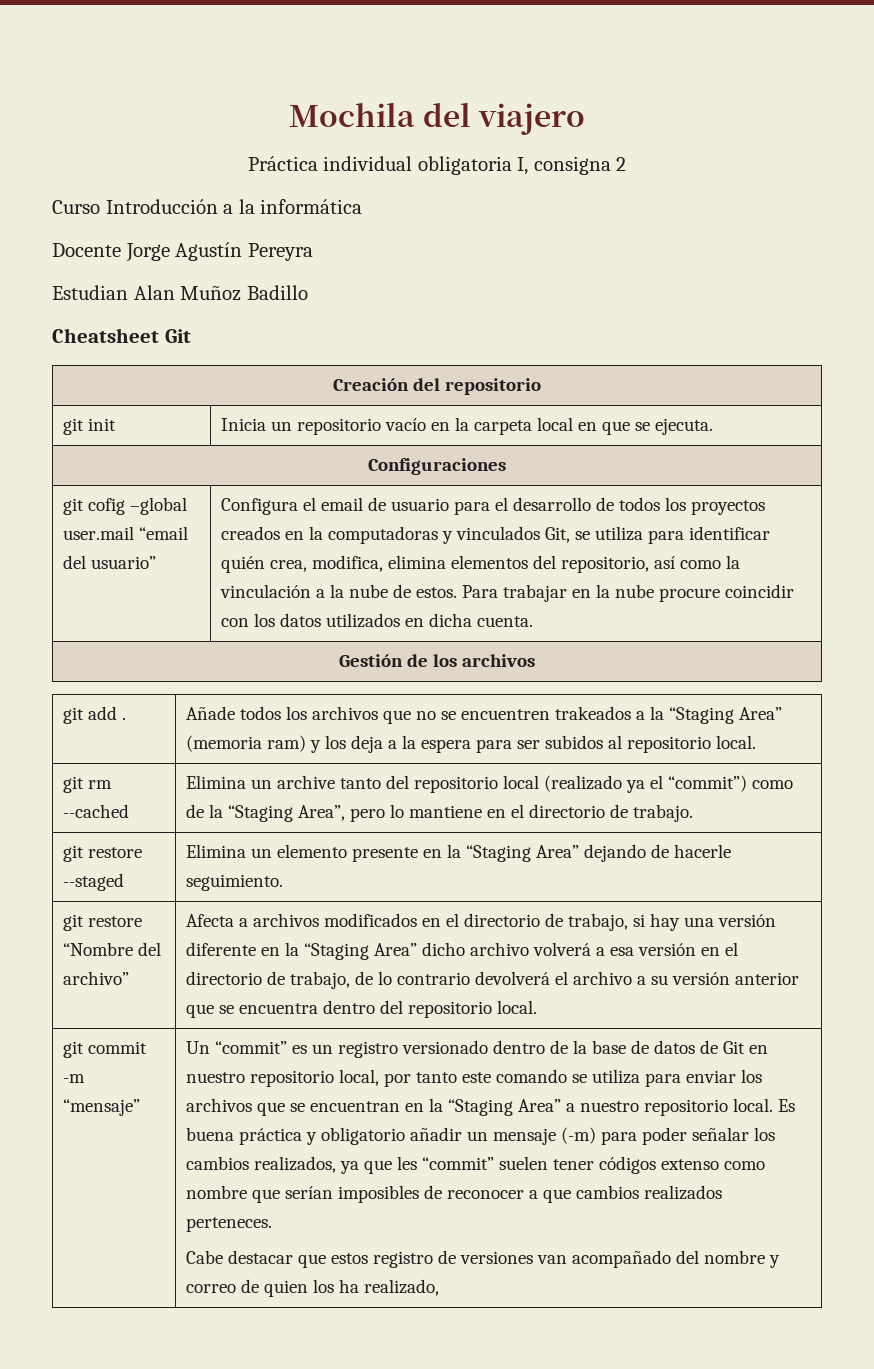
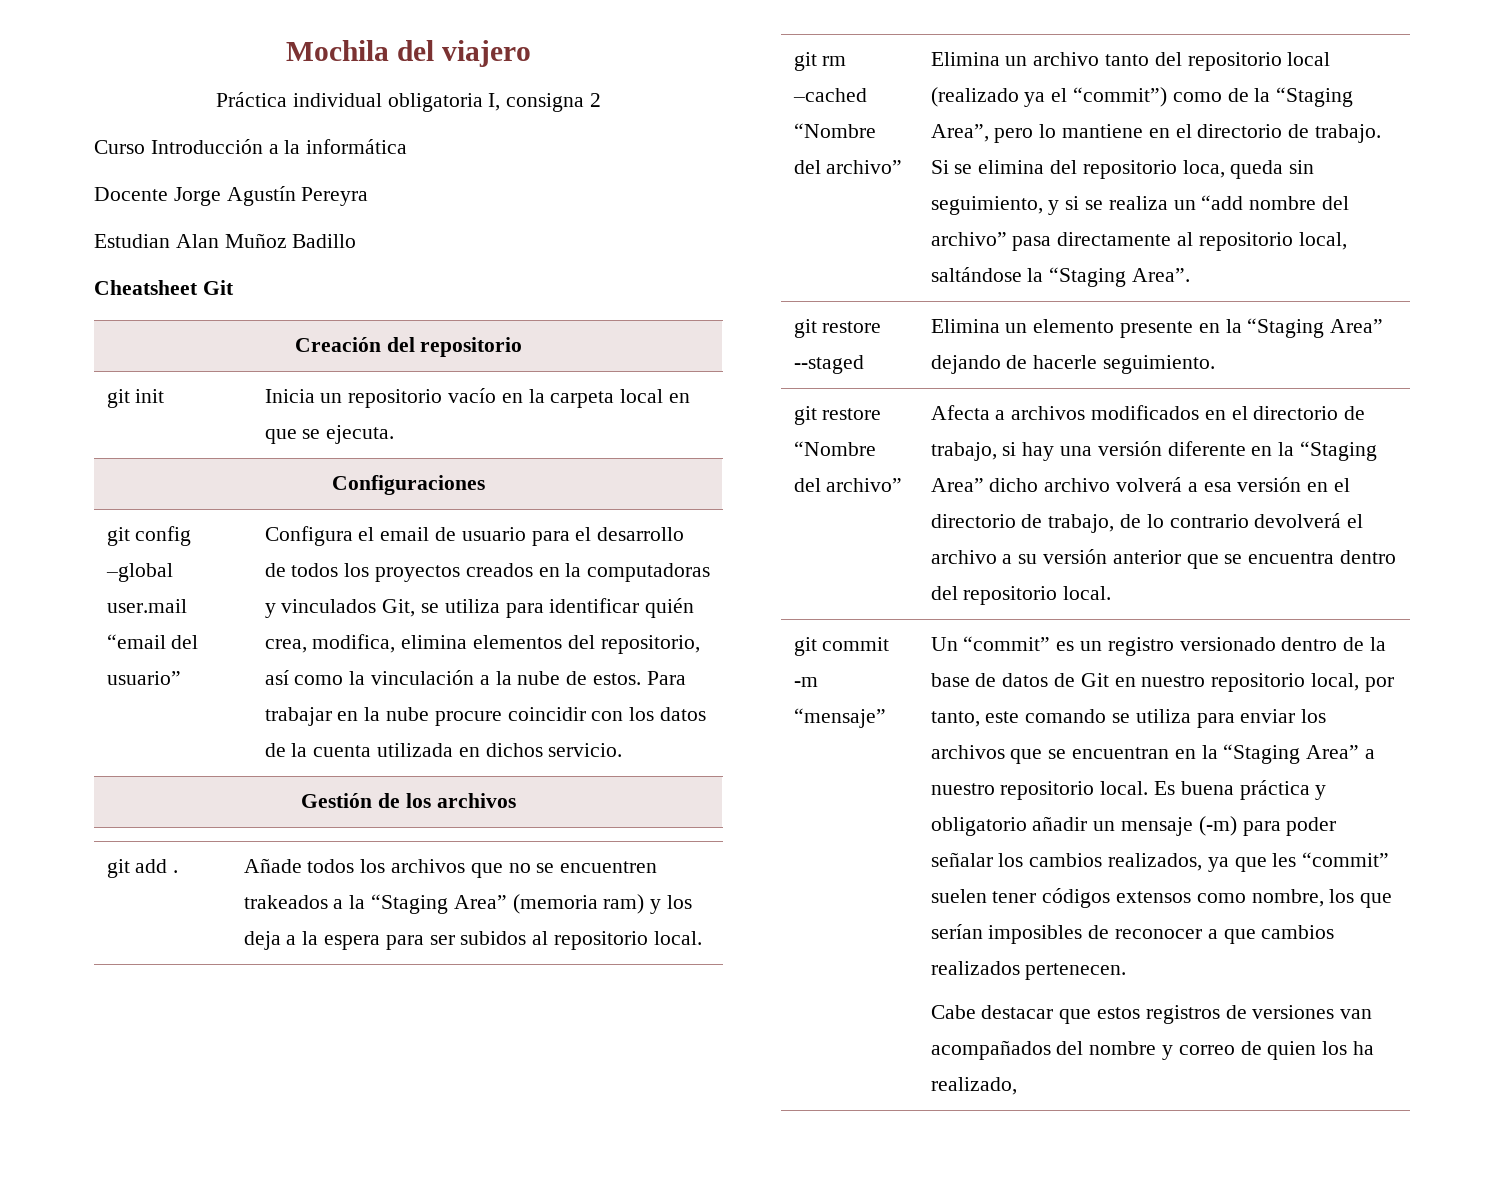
[87,498,125,515] cofig -> [135,526,192,546] config
[325,613,533,628] utilizados en dicha cuenta. -> [264,743,623,757] de la cuenta utilizada en dichos servicio.
[62,804,129,818] [185,775,335,789] --cached | Elimina un archive -> [792,88,867,102] [793,123,876,138] [793,160,903,174] [930,52,1100,66] –cached “Nombre del archivo” | Elimina un archivo
(693, 813) none -> [930,160,1315,179] [930,195,1350,215] [930,232,1347,251] [930,267,1191,287] Si se elimina del repositorio loca, queda sin seguimiento, y si se realiza un “add nombre del archivo” pasa directamente al repositorio local, saltándose la “Staging Area”.
[415,1072,457,1083] tanto -> [930,711,980,727] tanto,
[660,1159,765,1170] [185,1185,247,1199] extenso como nombre -> [1116,889,1355,907] extensos como nombre, los
[185,1217,272,1232] perteneces. -> [1025,963,1127,980] pertenecen.
[372,1251,433,1268] registro -> [1145,1005,1220,1024] registros
[571,1250,671,1268] acompañado -> [930,1040,1051,1060] acompañados

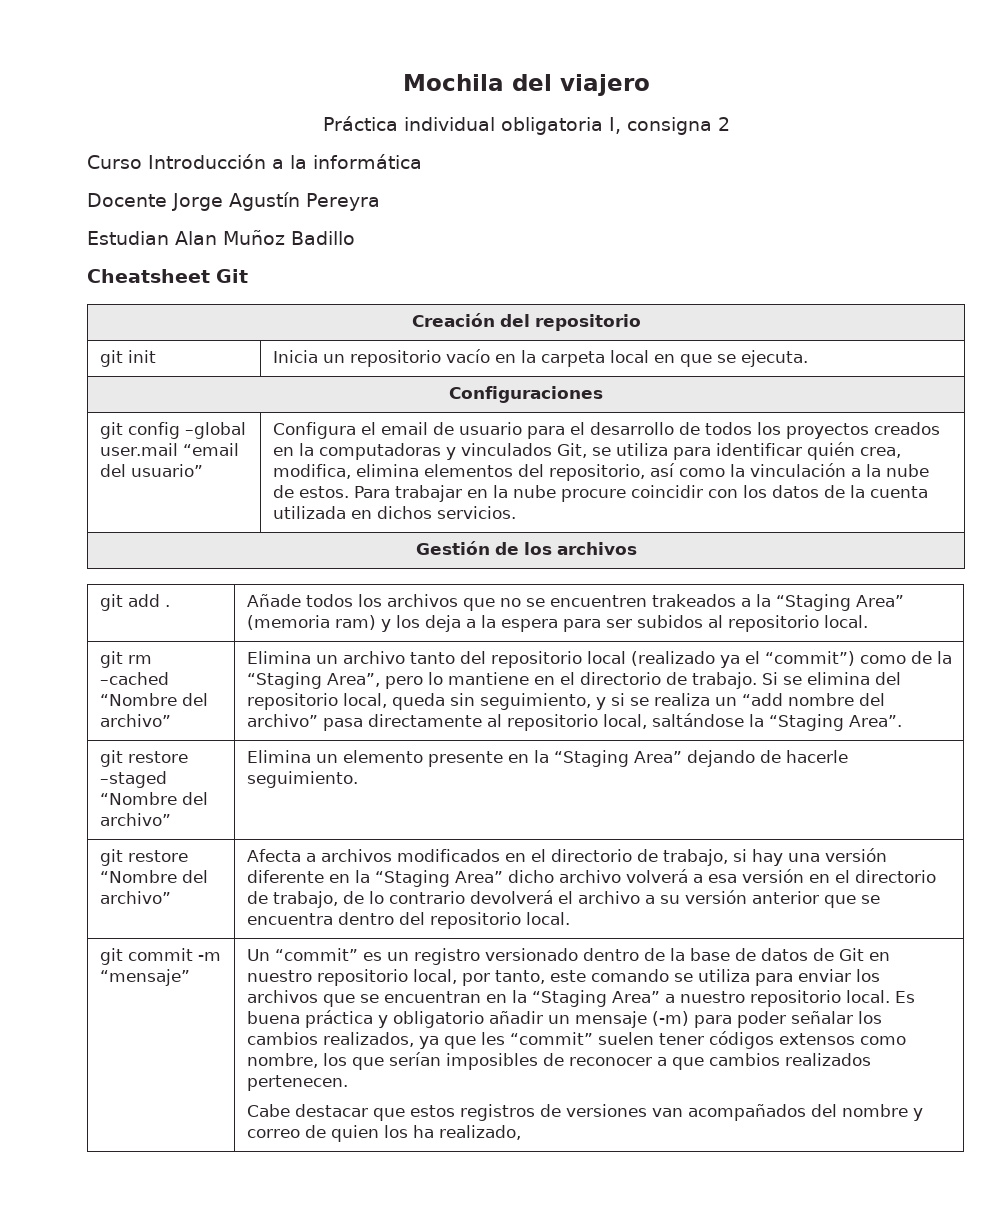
[548,743,623,757] servicio. -> [436,506,516,519] servicios.
[1182,160,1225,178] loca, -> [342,693,387,708] local,
[793,355,864,374] --staged -> [99,771,167,788] [99,792,208,805] [99,813,171,826] –staged “Nombre del archivo”

